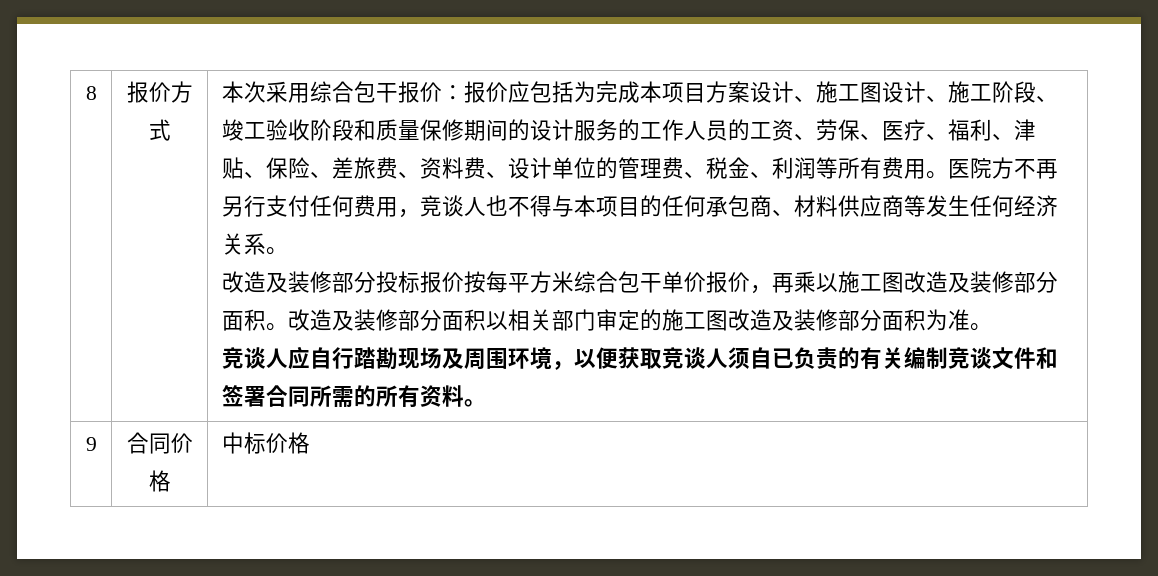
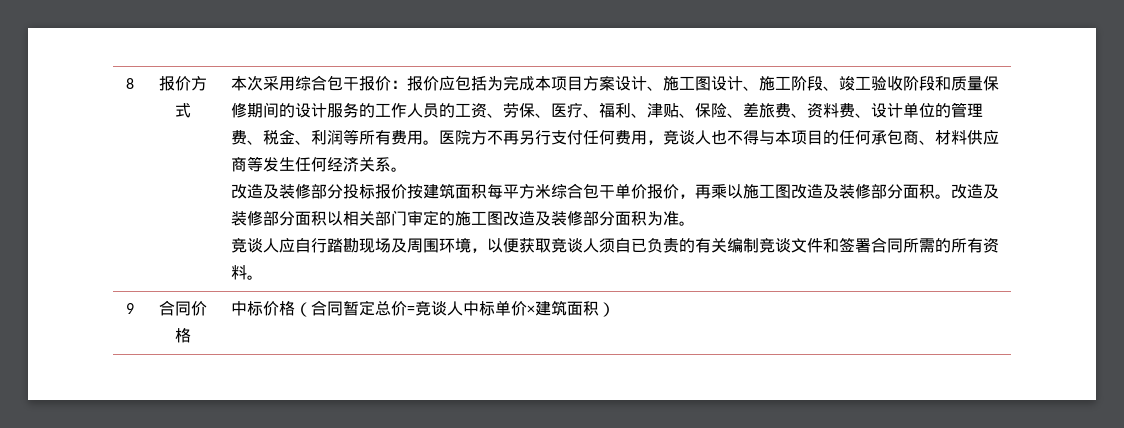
(486, 282) none -> [422,183,487,199] 建筑面积
(310, 443) none -> [294,300,615,317] （合同暂定总价=竞谈人中标单价×建筑面积）

